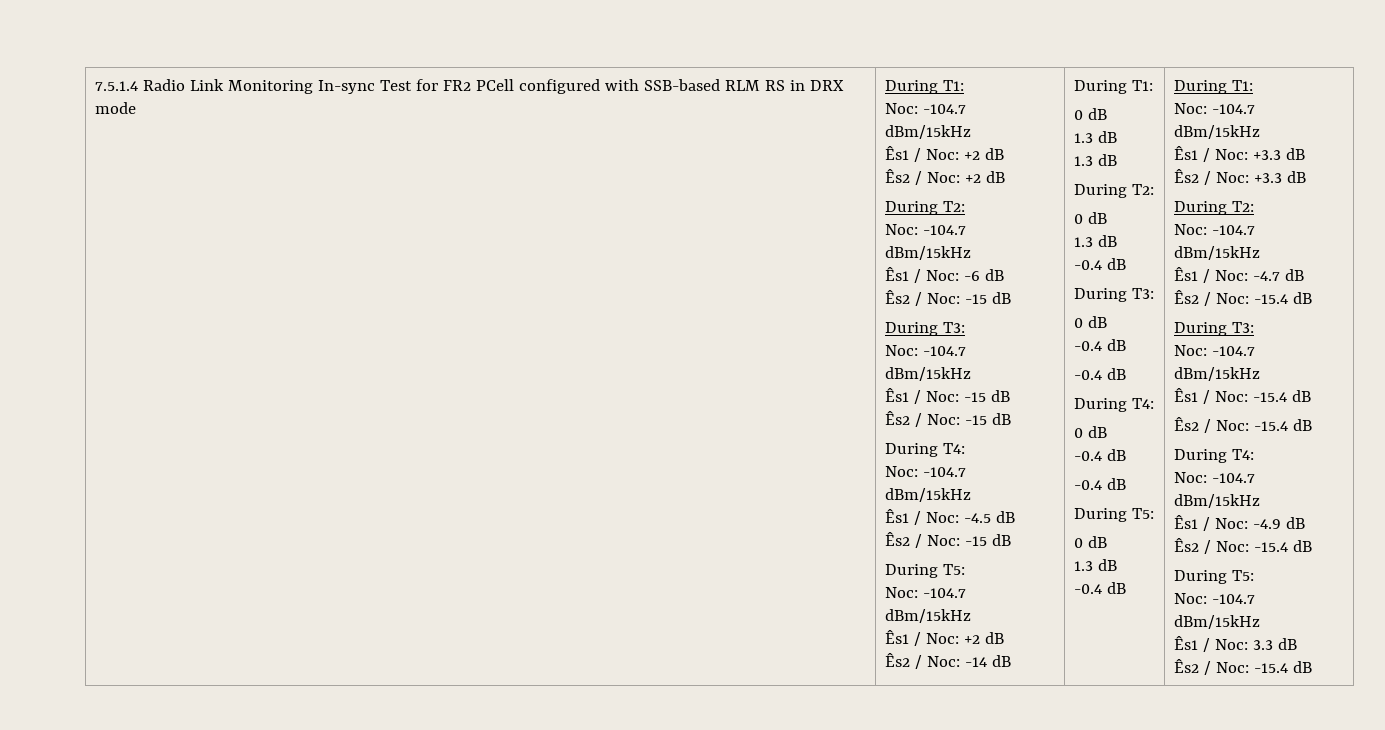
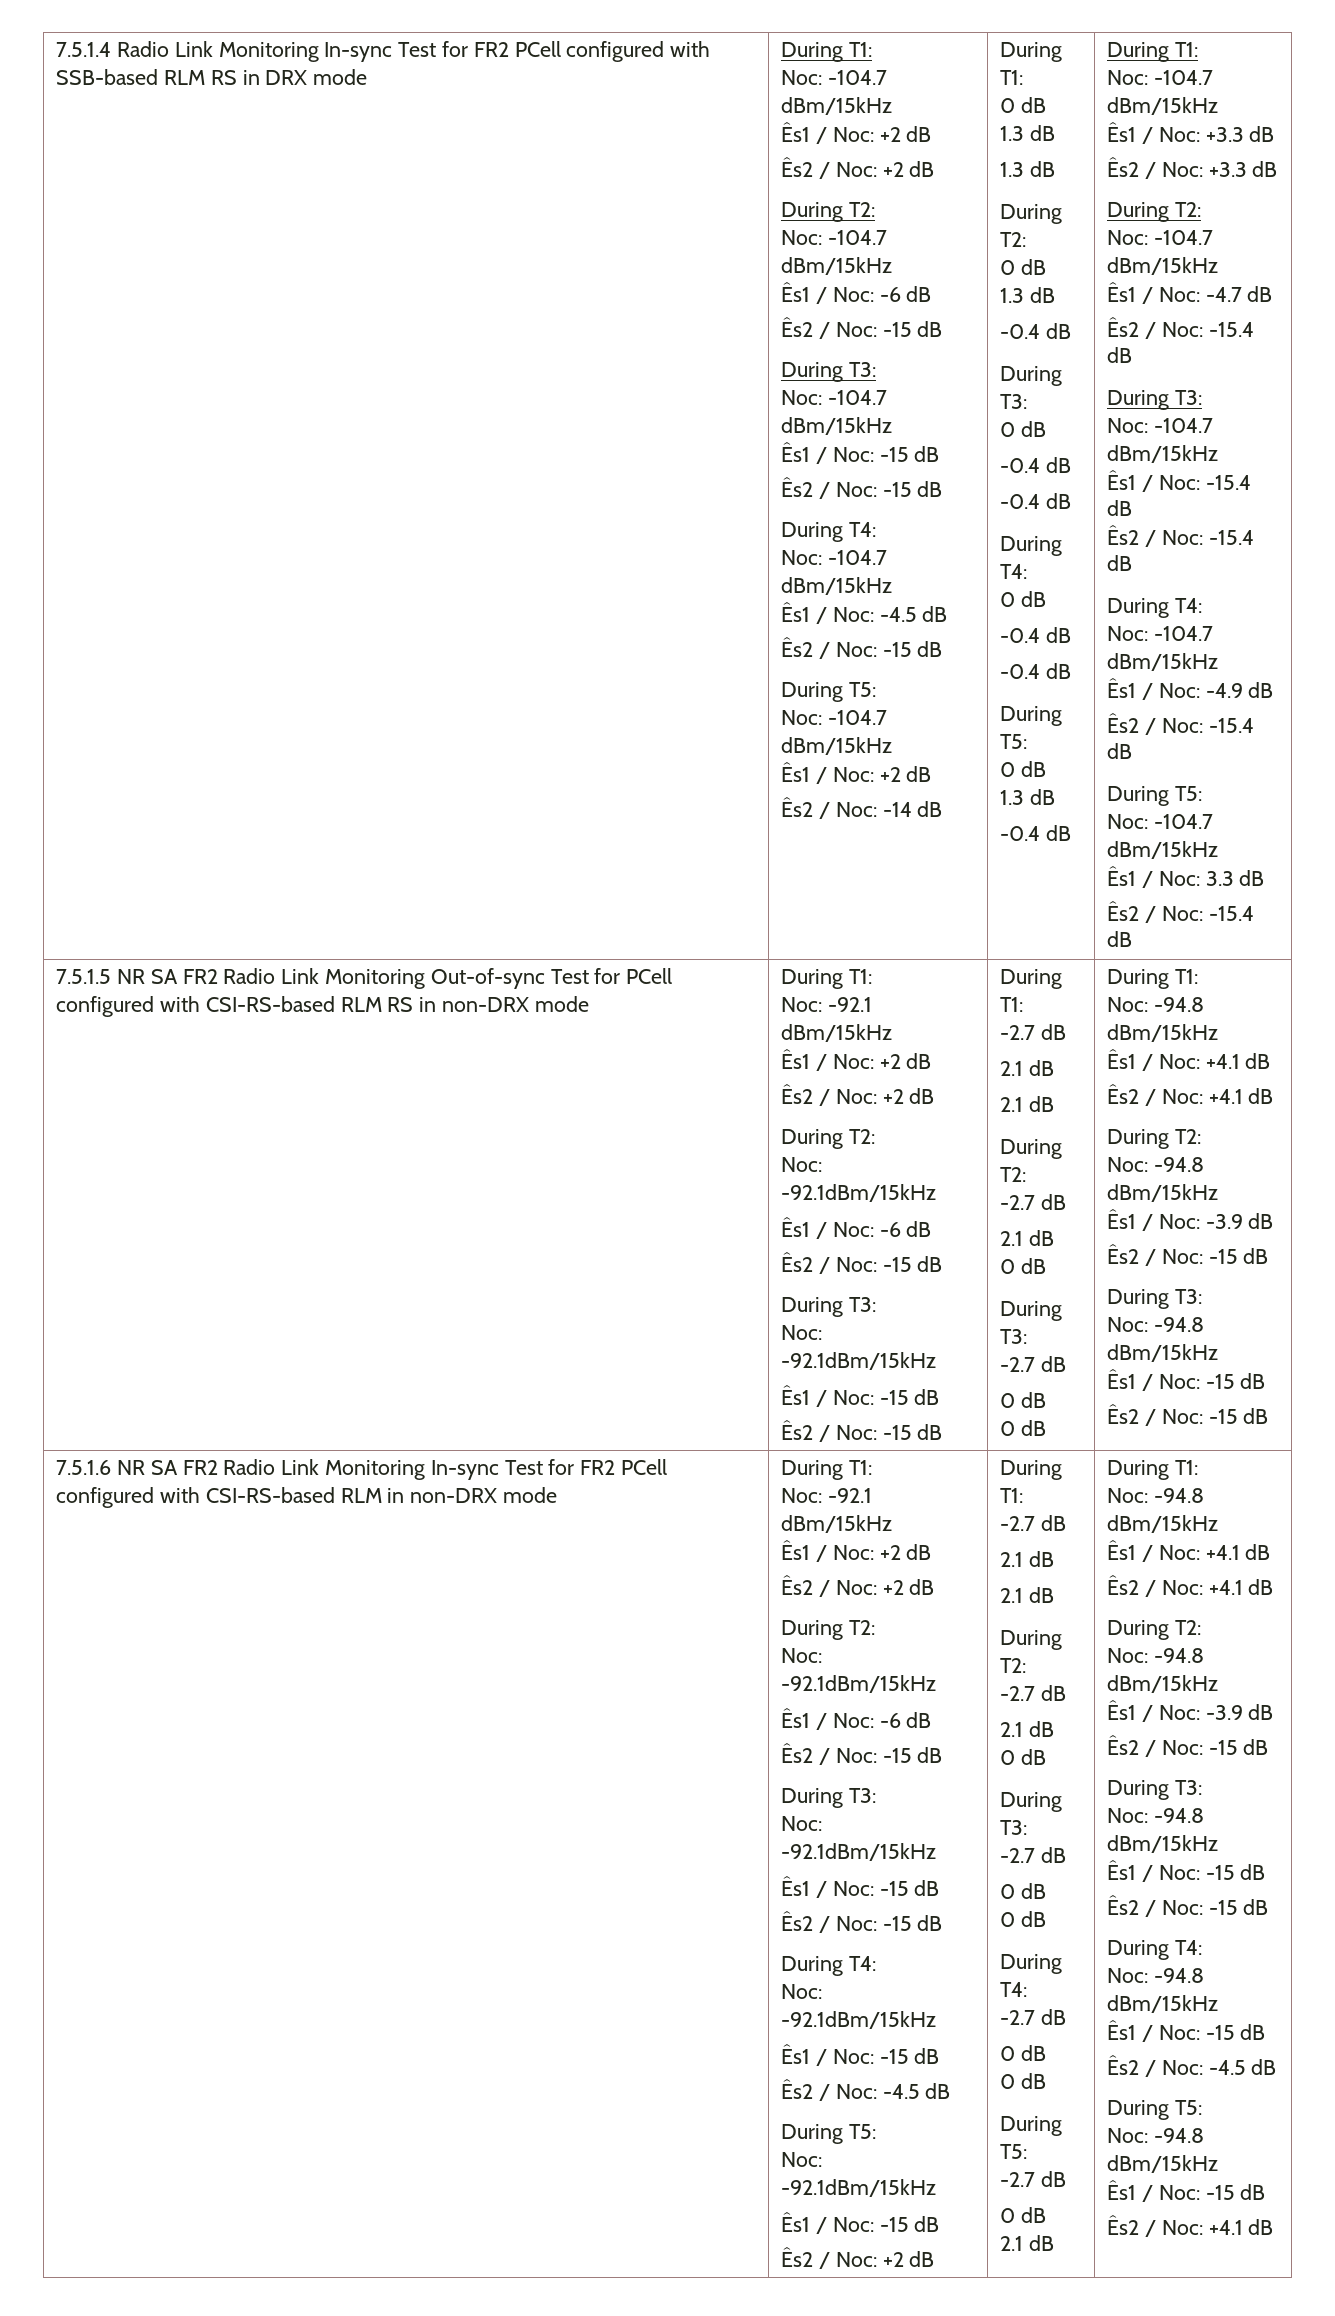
(1312, 667) none -> [56,968,673,989] [56,996,589,1017] [781,969,872,989] [781,997,872,1012] [781,1024,893,1042] [781,1049,932,1071] [781,1084,935,1106] [781,1129,875,1149] [781,1157,823,1172] [781,1184,937,1202] [781,1217,932,1239] [781,1252,943,1274] [781,1297,876,1317] [781,1325,823,1340] [781,1352,937,1370] [781,1385,940,1407] [781,1420,943,1442] [1000,969,1063,989] [1000,997,1024,1012] [1000,1024,1066,1040] [1000,1060,1054,1076] [1000,1096,1054,1112] [1000,1139,1063,1159] [1000,1167,1027,1182] [1000,1194,1066,1210] [1000,1230,1054,1246] [1000,1258,1046,1274] [1000,1301,1063,1321] [1000,1329,1028,1344] [1000,1356,1066,1372] [1000,1392,1046,1408] [1000,1420,1046,1436] [1107,969,1198,989] [1107,997,1204,1012] [1107,1024,1219,1042] [1107,1049,1271,1071] [1107,1084,1274,1106] [1107,1129,1201,1149] [1107,1157,1204,1172] [1107,1184,1219,1202] [1107,1209,1274,1231] [1107,1244,1269,1266] [1107,1289,1202,1309] [1107,1317,1204,1332] [1107,1344,1219,1362] [1107,1369,1266,1391] [1107,1404,1269,1426] [56,1459,668,1480] [56,1487,558,1508] [781,1460,872,1480] [781,1488,872,1503] [781,1515,893,1533] [781,1540,932,1562] [781,1575,935,1597] [781,1620,875,1640] [781,1648,823,1663] [781,1675,937,1693] [781,1708,932,1730] [781,1743,943,1765] [781,1788,876,1808] [781,1816,823,1831] [781,1843,937,1861] [781,1876,940,1898] [781,1911,943,1933] [781,1956,876,1976] [781,1984,823,1999] [781,2011,937,2029] [781,2044,940,2066] [781,2079,951,2101] [781,2124,876,2144] [781,2152,823,2167] [781,2179,937,2197] [781,2212,940,2234] [781,2247,935,2269] [1000,1460,1063,1480] [1000,1488,1024,1503] [1000,1515,1066,1531] [1000,1551,1054,1567] [1000,1587,1054,1603] [1000,1630,1063,1650] [1000,1658,1027,1673] [1000,1685,1066,1701] [1000,1721,1054,1737] [1000,1749,1046,1765] [1000,1792,1063,1812] [1000,1820,1028,1835] [1000,1847,1066,1863] [1000,1883,1046,1899] [1000,1911,1046,1927] [1000,1954,1063,1974] [1000,1982,1028,1997] [1000,2009,1066,2025] [1000,2045,1046,2061] [1000,2073,1046,2089] [1000,2116,1063,2136] [1000,2144,1028,2159] [1000,2171,1066,2187] [1000,2207,1046,2223] [1000,2235,1054,2251] [1107,1460,1198,1480] [1107,1488,1204,1503] [1107,1515,1219,1533] [1107,1540,1271,1562] [1107,1575,1274,1597] [1107,1620,1201,1640] [1107,1648,1204,1663] [1107,1675,1219,1693] [1107,1700,1274,1722] [1107,1735,1269,1757] [1107,1780,1202,1800] [1107,1808,1204,1823] [1107,1835,1219,1853] [1107,1860,1266,1882] [1107,1895,1269,1917] [1107,1940,1202,1960] [1107,1968,1204,1983] [1107,1995,1219,2013] [1107,2020,1266,2042] [1107,2055,1277,2077] [1107,2100,1202,2120] [1107,2128,1204,2143] [1107,2155,1219,2173] [1107,2180,1266,2202] [1107,2215,1274,2237] // 7.5.1.5 NR SA FR2 Radio Link Monitoring Out-of-sync Test for PCell configured with CSI-RS-based RLM RS in non-DRX mode | During T1: // Noc: -92.1 dBm/15kHz // Ês1 / Noc: +2 dB // Ês2 / Noc: +2 dB // During T2: // Noc: -92.1dBm/15kHz // Ês1 / Noc: -6 dB // Ês2 / Noc: -15 dB // During T3: // Noc: -92.1dBm/15kHz // Ês1 / Noc: -15 dB // Ês2 / Noc: -15 dB | During T1: // -2.7 dB // 2.1 dB // 2.1 dB // During T2: // -2.7 dB // 2.1 dB // 0 dB // During T3: // -2.7 dB // 0 dB // 0 dB | During T1: // Noc: -94.8 dBm/15kHz // Ês1 / Noc: +4.1 dB // Ês2 / Noc: +4.1 dB // During T2: // Noc: -94.8 dBm/15kHz // Ês1 / Noc: -3.9 dB // Ês2 / Noc: -15 dB // During T3: // Noc: -94.8 dBm/15kHz // Ês1 / Noc: -15 dB // Ês2 / Noc: -15 dB // 7.5.1.6 NR SA FR2 Radio Link Monitoring In-sync Test for FR2 PCell configured with CSI-RS-based RLM in non-DRX mode | During T1: // Noc: -92.1 dBm/15kHz // Ês1 / Noc: +2 dB // Ês2 / Noc: +2 dB // During T2: // Noc: -92.1dBm/15kHz // Ês1 / Noc: -6 dB // Ês2 / Noc: -15 dB // During T3: // Noc: -92.1dBm/15kHz // Ês1 / Noc: -15 dB // Ês2 / Noc: -15 dB // During T4: // Noc: -92.1dBm/15kHz // Ês1 / Noc: -15 dB // Ês2 / Noc: -4.5 dB // During T5: // Noc: -92.1dBm/15kHz // Ês1 / Noc: -15 dB // Ês2 / Noc: +2 dB | During T1: // -2.7 dB // 2.1 dB // 2.1 dB // During T2: // -2.7 dB // 2.1 dB // 0 dB // During T3: // -2.7 dB // 0 dB // 0 dB // During T4: // -2.7 dB // 0 dB // 0 dB // During T5: // -2.7 dB // 0 dB // 2.1 dB | During T1: // Noc: -94.8 dBm/15kHz // Ês1 / Noc: +4.1 dB // Ês2 / Noc: +4.1 dB // During T2: // Noc: -94.8 dBm/15kHz // Ês1 / Noc: -3.9 dB // Ês2 / Noc: -15 dB // During T3: // Noc: -94.8 dBm/15kHz // Ês1 / Noc: -15 dB // Ês2 / Noc: -15 dB // During T4: // Noc: -94.8 dBm/15kHz // Ês1 / Noc: -15 dB // Ês2 / Noc: -4.5 dB // During T5: // Noc: -94.8 dBm/15kHz // Ês1 / Noc: -15 dB // Ês2 / Noc: +4.1 dB

